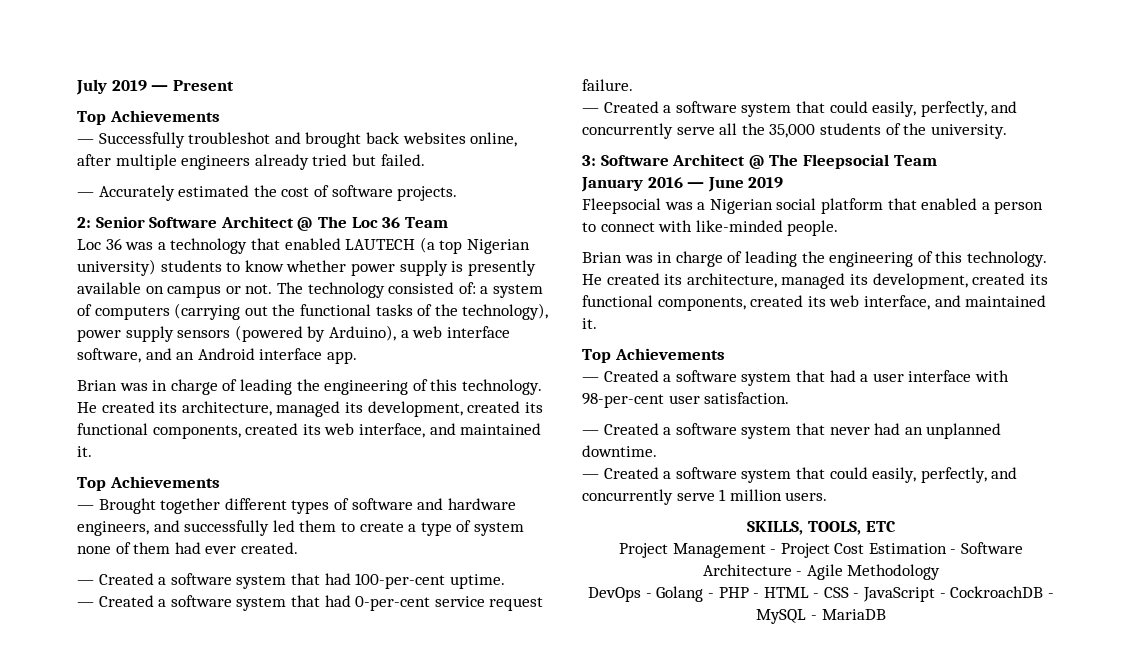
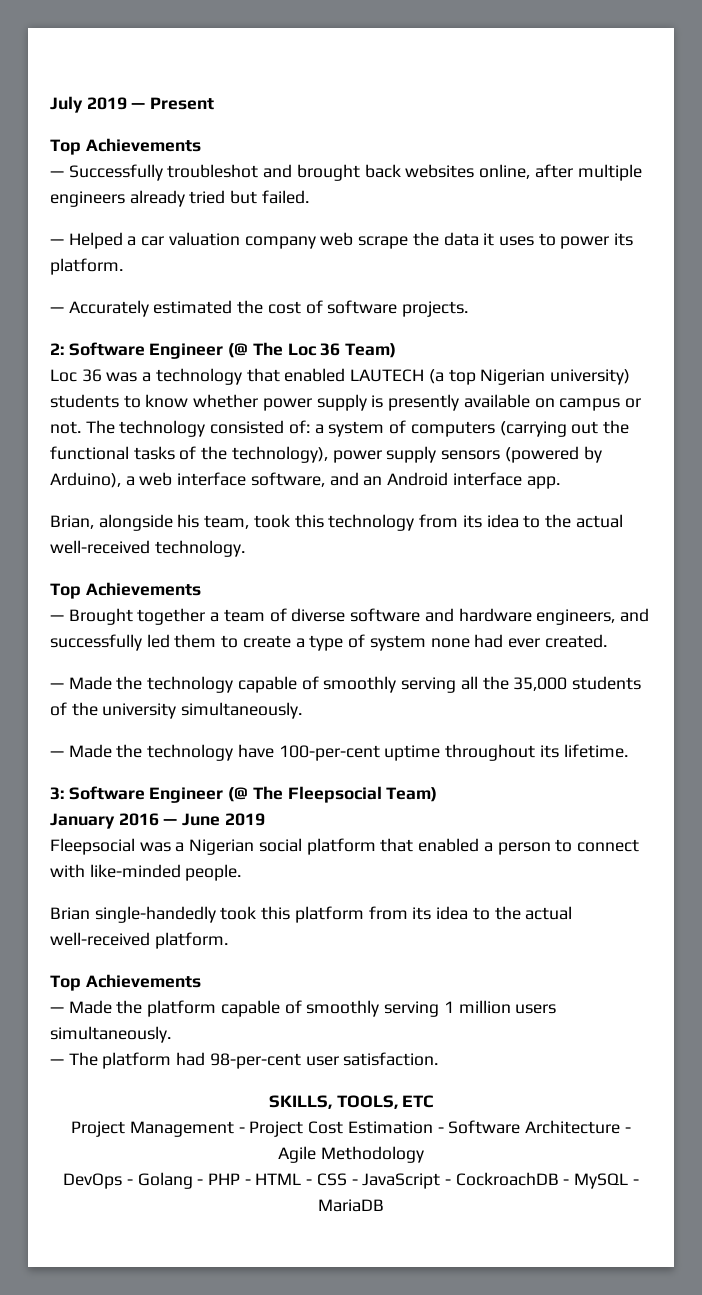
(425, 160) none -> [50,232,634,249] [50,258,123,275] // — Helped a car valuation company web scrape the data it uses to power its platform.
[95,216,314,231] Senior Software Architect @ -> [68,342,249,359] Software Engineer (@
[404,217,448,228] Team -> [345,343,397,358] Team)
[77,379,542,395] [77,401,543,417] [77,423,542,439] [77,446,92,457] Brian was in charge of leading the engineering of this technology. He created its architecture, managed its development, created its functional components, created its web interface, and maintained it. -> [50,514,623,531] [50,540,245,557] Brian, alongside his team, took this technology from its idea to the actual well-received technology.
[224,498,349,514] different types of -> [210,608,346,622] a team of diverse
[115,542,171,554] of them -> (470, 643) none
[98,573,505,589] [77,595,544,611] [582,79,633,91] [582,101,1018,117] [582,123,715,139] Created a software system that had 100-per-cent uptime. // — Created a software system that had 0-per-cent service request failure. // — Created a software system that could easily, perfectly, and concurrently serve -> [68,676,457,693] Made the technology capable of smoothly serving
[930,124,1007,139] university. -> [102,702,303,719] [50,744,628,761] university simultaneously. // — Made the technology have 100-per-cent uptime throughout its lifetime.
[672,154,765,169] Architect @ -> [149,787,249,803] Engineer (@
[893,155,937,166] Team -> [386,787,438,802] Team)
[624,251,1047,267] [582,273,1048,289] [582,295,1047,311] [582,318,597,329] [582,348,725,363] [582,370,1009,386] [582,392,790,408] [582,423,1002,439] [582,445,657,457] [582,467,1018,483] [582,489,828,505] was in charge of leading the engineering of this technology. He created its architecture, managed its development, created its functional components, created its web interface, and maintained it. // Top Achievements // — Created a software system that had a user interface with 98-per-cent user satisfaction. // — Created a software system that never had an unplanned downtime. // — Created a software system that could easily, perfectly, and concurrently serve 1 million users. -> [94,906,573,923] [50,932,228,949] [50,974,201,991] [50,1000,557,1017] [50,1026,171,1043] [50,1052,439,1069] single-handedly took this platform from its idea to the actual well-received platform. // Top Achievements // — Made the platform capable of smoothly serving 1 million users simultaneously. // — The platform had 98-per-cent user satisfaction.

